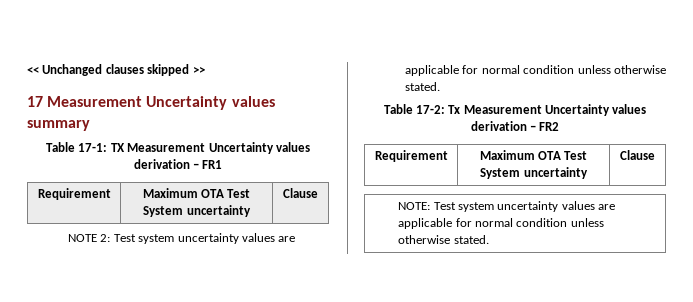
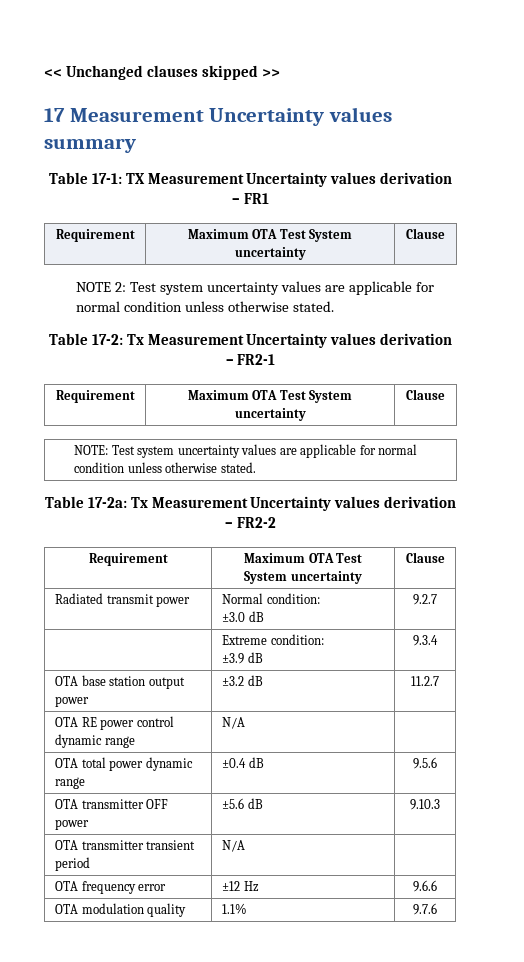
[539,122,560,131] FR2 -> [237,354,276,365] FR2-1
(489, 239) none -> [44,496,457,511] [225,517,276,528] [88,553,168,566] [243,553,363,563] [244,571,362,584] [405,552,445,563] [54,593,191,607] [221,593,320,604] [221,611,264,622] [413,594,437,605] [221,634,324,645] [221,652,263,664] [413,635,438,646] [54,675,185,689] [54,696,89,707] [221,675,263,686] [411,676,439,686] [54,716,174,730] [54,734,135,748] [221,717,245,729] [54,757,193,771] [54,777,85,789] [221,757,264,768] [413,757,437,769] [54,799,169,809] [54,819,89,830] [221,798,263,809] [410,799,440,810] [54,840,196,850] [54,857,90,871] [221,840,245,852] [54,881,167,894] [221,881,259,892] [413,880,437,892] [54,903,187,917] [221,903,247,914] [413,903,437,915] // Table 17-2a: Tx Measurement Uncertainty values derivation – FR2-2 // Requirement | Maximum OTA Test System uncertainty | Clause // Radiated transmit power | Normal condition: // ±3.0 dB | 9.2.7 // | Extreme condition: // ±3.9 dB | 9.3.4 // OTA base station output power | ±3.2 dB | 11.2.7 // OTA RE power control dynamic range | N/A | // OTA total power dynamic range | ±0.4 dB | 9.5.6 // OTA transmitter OFF power | ±5.6 dB | 9.10.3 // OTA transmitter transient period | N/A | // OTA frequency error | ±12 Hz | 9.6.6 // OTA modulation quality | 1.1% | 9.7.6

